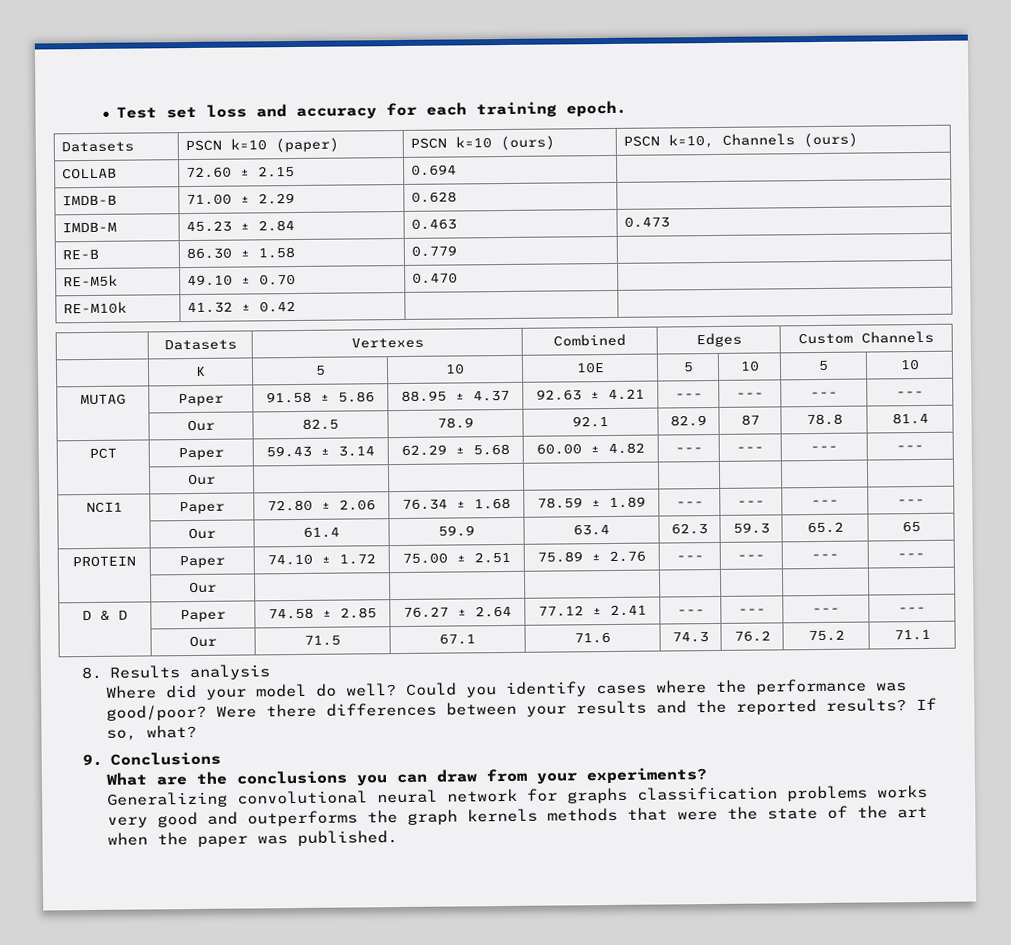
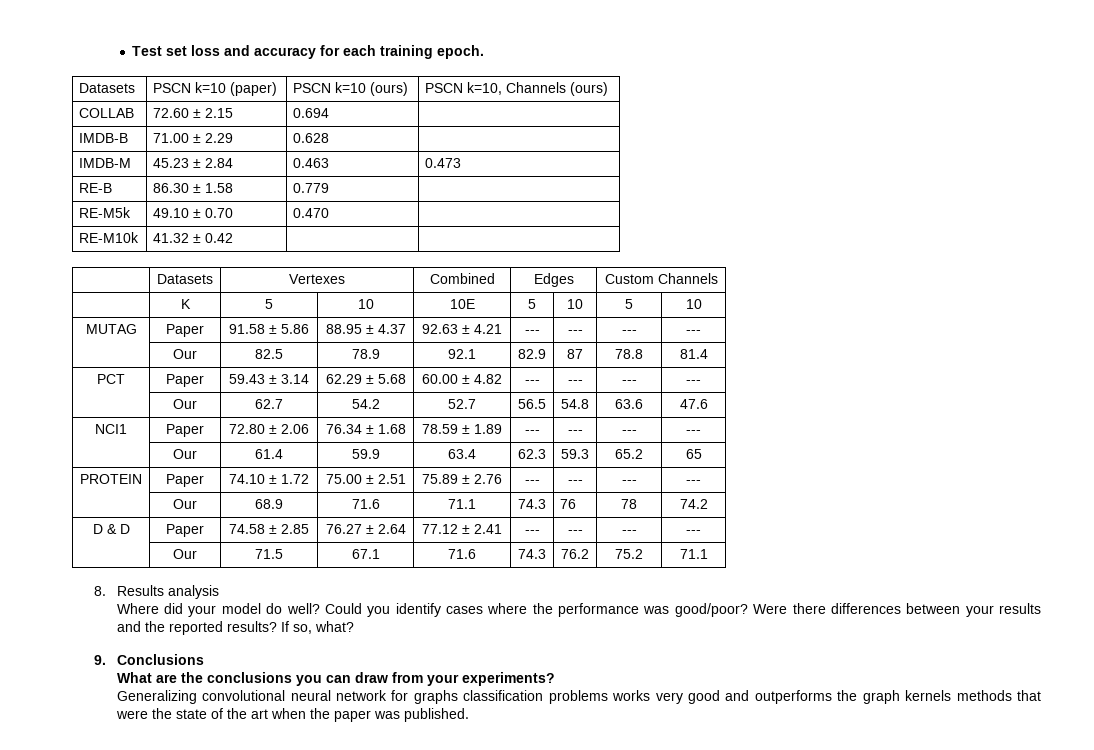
(216, 479) | | | | | | -> [254,399,283,409] [351,399,380,409] [448,399,476,409] [518,399,546,409] [561,399,589,409] [615,399,643,409] [679,399,708,409] 62.7 | 54.2 | 52.7 | 56.5 | 54.8 | 63.6 | 47.6
(217, 587) | | | | | | -> [254,499,283,509] [351,499,380,509] [448,499,476,509] [518,499,546,509] [560,499,577,509] [621,499,637,509] [679,499,708,509] 68.9 | 71.6 | 71.1 | 74.3 | 76 | 78 | 74.2

